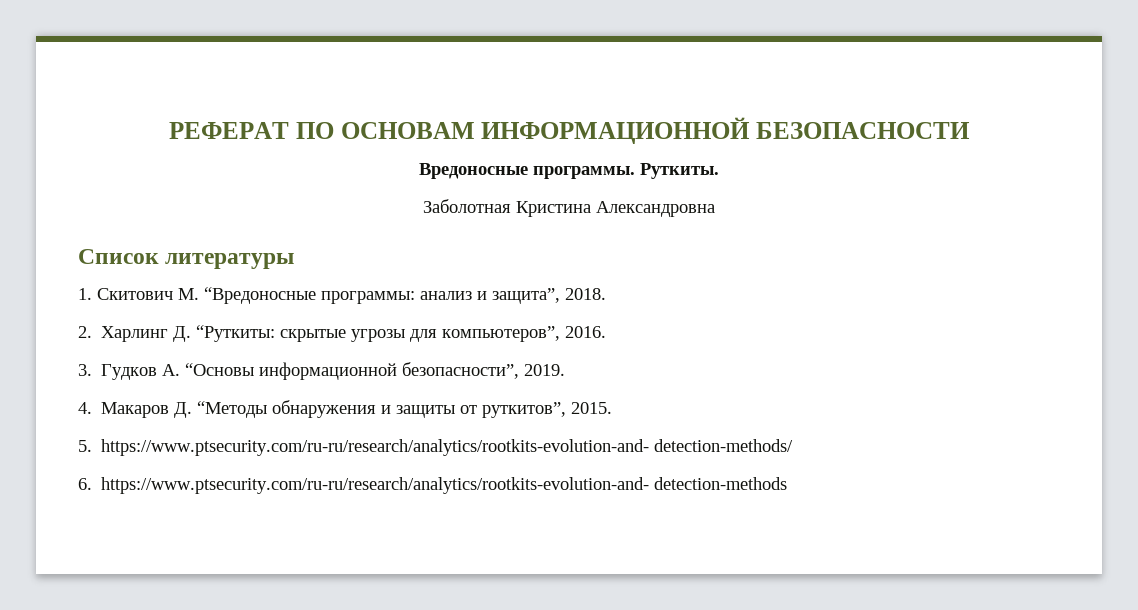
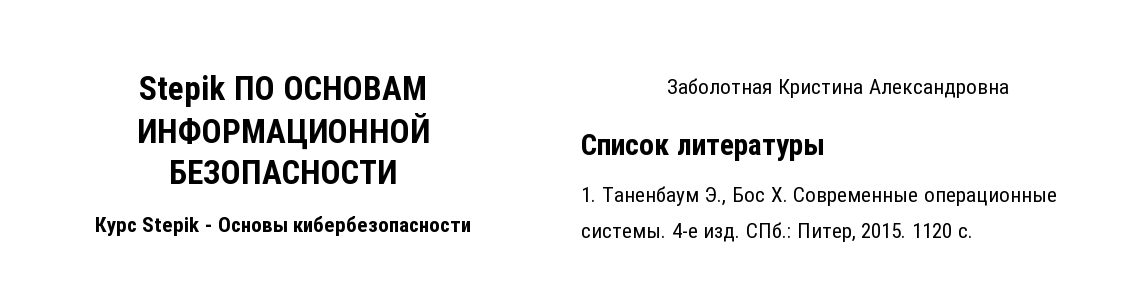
[169,122,289,139] РЕФЕРАТ -> [139,75,227,107] Stepik
[419,163,719,179] Вредоносные программы. Руткиты. -> [94,216,472,236] Курс Stepik - Основы кибербезопасности
[97,287,606,304] [78,325,607,342] [78,362,566,380] [78,400,613,418] [78,439,794,456] [78,477,788,494] Скитович М. “Вредоносные программы: анализ и защита”, 2018. // 2. Харлинг Д. “Руткиты: скрытые угрозы для компьютеров”, 2016. // 3. Гудков А. “Основы информационной безопасности”, 2019. // 4. Макаров Д. “Методы обнаружения и защиты от руткитов”, 2015. // 5. https://www.ptsecurity.com/ru-ru/research/analytics/rootkits-evolution-and- detection-methods/ // 6. https://www.ptsecurity.com/ru-ru/research/analytics/rootkits-evolution-and- detection-methods -> [601,186,1058,206] [581,222,973,242] Таненбаум Э., Бос Х. Современные операционные системы. 4-е изд. СПб.: Питер, 2015. 1120 с.

